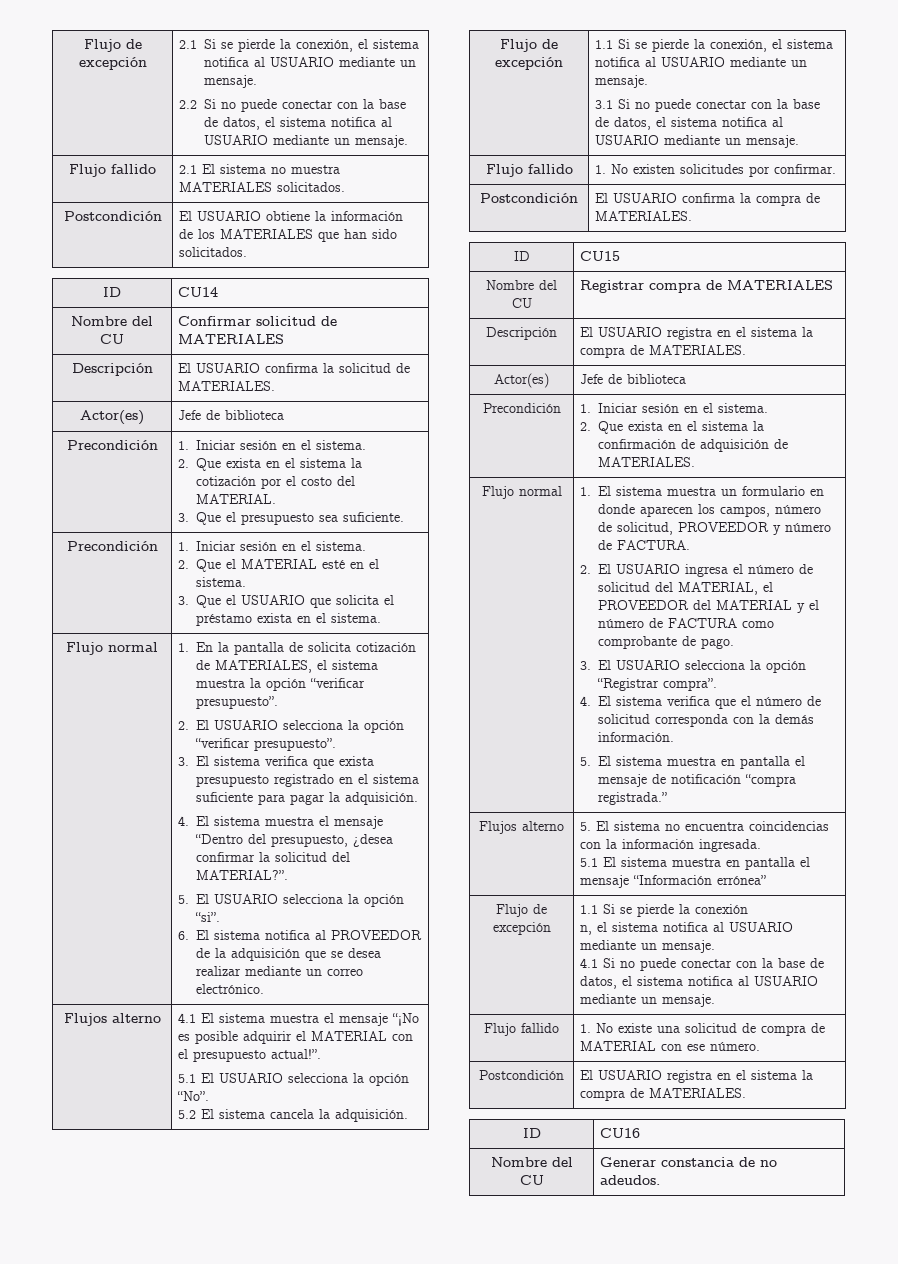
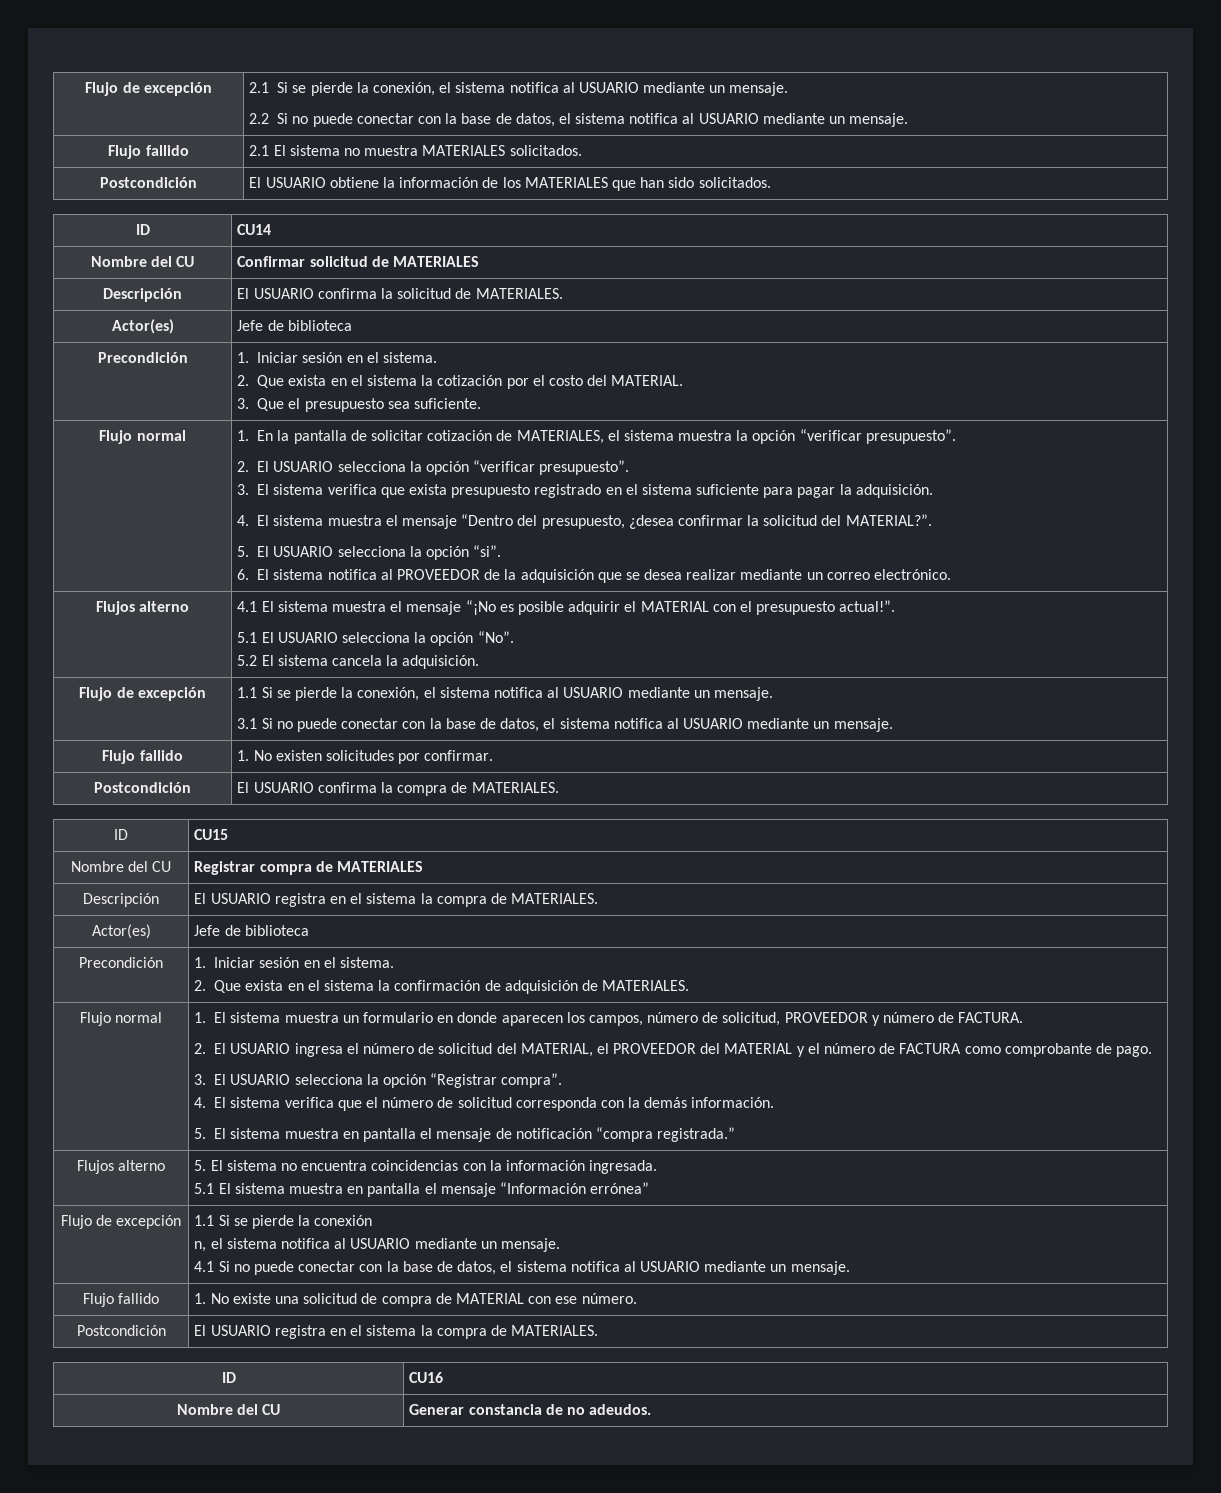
[66,541,158,551] [178,541,367,551] [178,559,380,572] [196,577,247,587] [178,595,395,608] [196,613,382,626] // Precondición | 1. Iniciar sesión en el sistema. // 2. Que el MATERIAL esté en el sistema. // 3. Que el USUARIO que solicita el préstamo exista en el sistema. -> (481, 403) none
[308,642,352,652] solicita -> [370,430,423,441] solicitar

